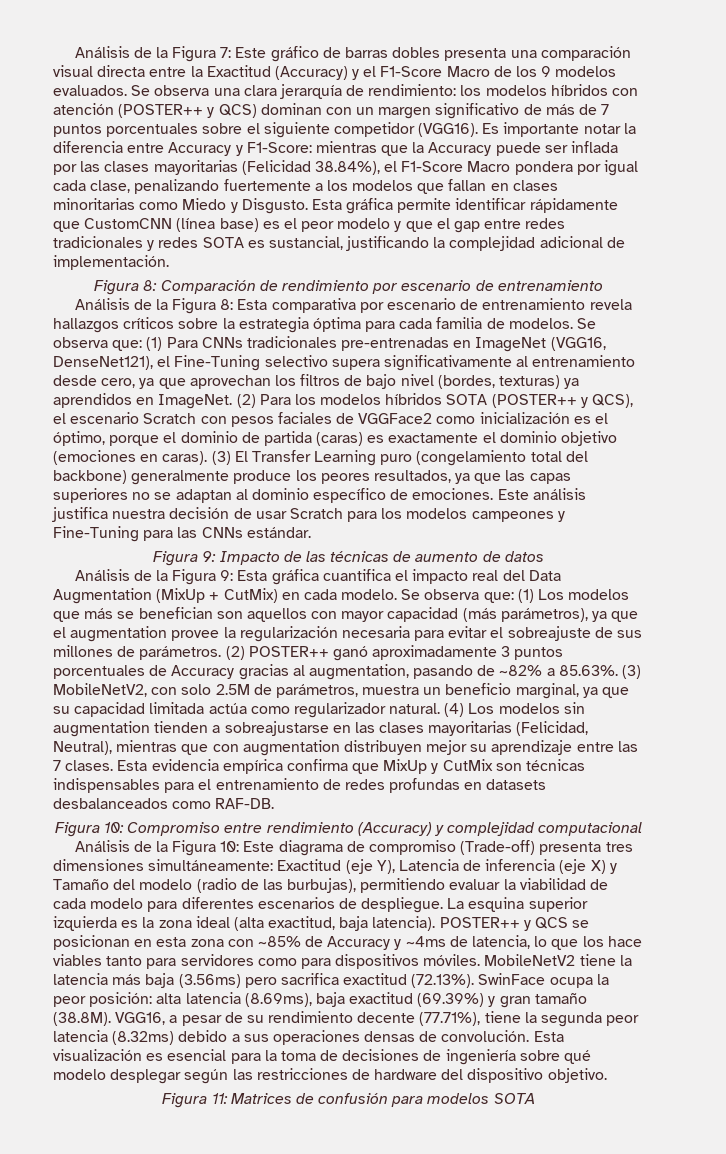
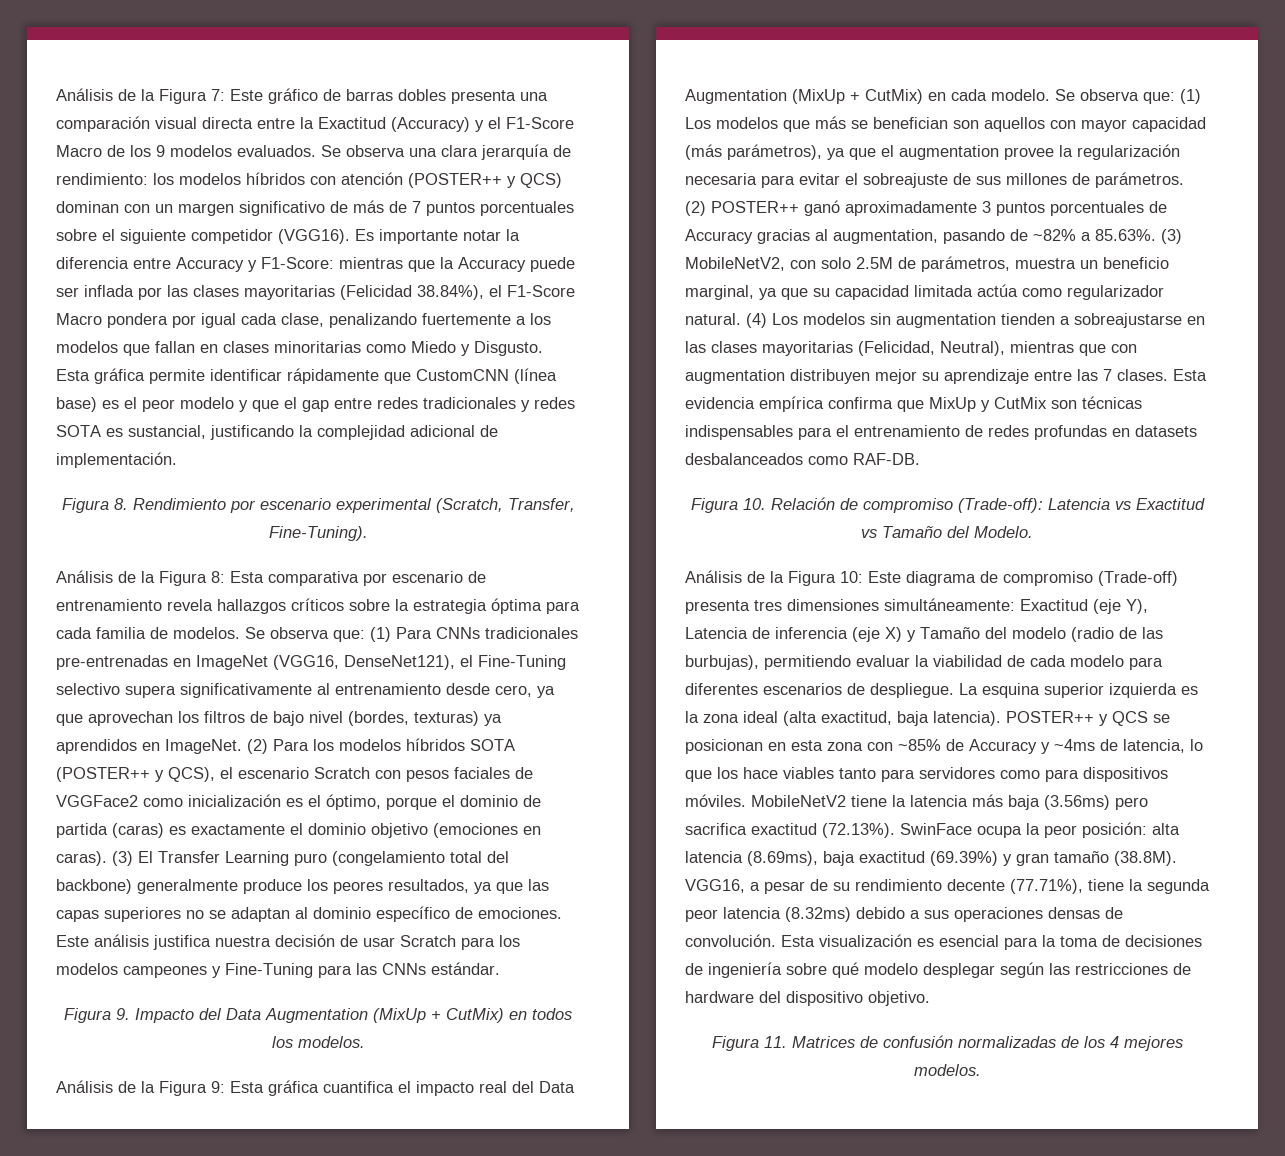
[143,280,603,294] 8: Comparación de rendimiento por escenario de entrenamiento -> [113,498,575,513] [268,526,368,541] 8. Rendimiento por escenario experimental (Scratch, Transfer, Fine-Tuning).
[202,551,544,565] 9: Impacto de las técnicas de aumento de datos -> [116,1008,572,1023] [271,1036,365,1048] 9. Impacto del Data Augmentation (MixUp + CutMix) en todos los modelos.
[103,822,643,836] 10: Compromiso entre rendimiento (Accuracy) y complejidad computacional -> [742,497,1205,513] [861,526,1033,538] 10. Relación de compromiso (Trade-off): Latencia vs Exactitud vs Tamaño del Modelo.
[211,1093,228,1104] 11: -> [763,1036,787,1048] 11.
[391,1093,535,1107] para modelos SOTA -> [957,1036,1183,1051] [913,1064,981,1076] normalizadas de los 4 mejores modelos.

